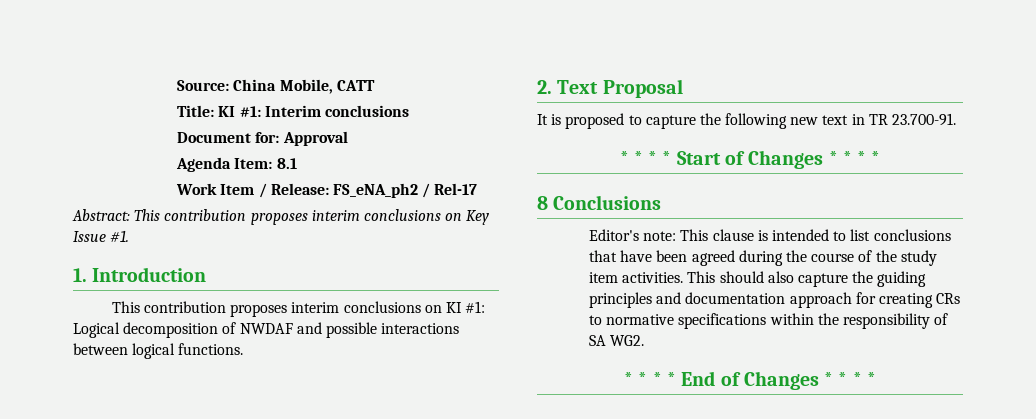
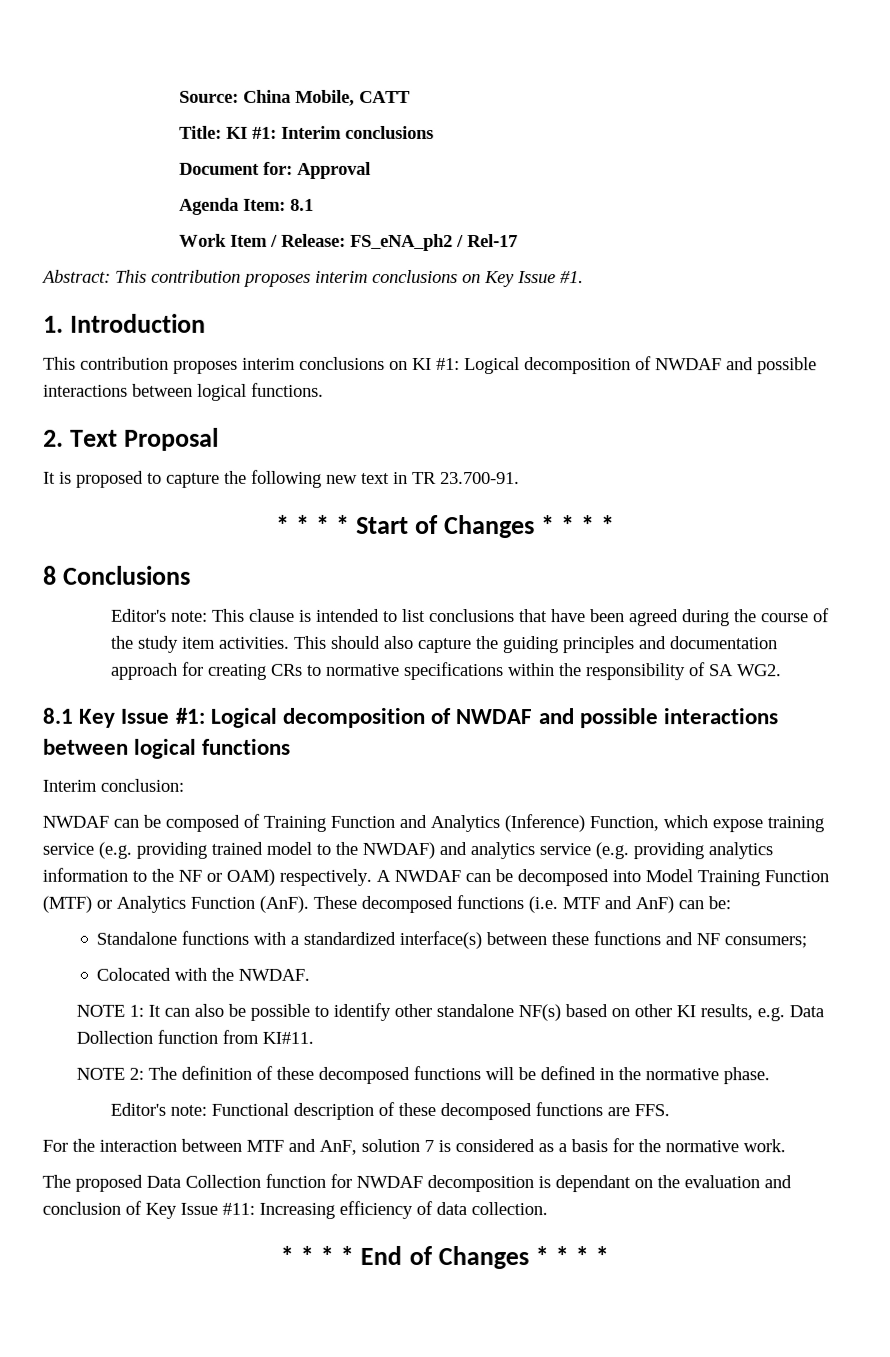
(645, 340) none -> [42,707,779,729] [42,738,291,759] [42,778,184,792] [42,813,824,833] [42,841,773,860] [42,867,829,887] [42,895,731,914] [96,930,808,950] [96,967,311,981] [76,1002,825,1022] [76,1029,315,1044] [76,1065,771,1085] [110,1101,671,1121] [42,1138,786,1155] [42,1173,792,1193] [42,1200,548,1219] // 8.1 Key Issue #1: Logical decomposition of NWDAF and possible interactions between logical functions // Interim conclusion: // NWDAF can be composed of Training Function and Analytics (Inference) Function, which expose training service (e.g. providing trained model to the NWDAF) and analytics service (e.g. providing analytics information to the NF or OAM) respectively. A NWDAF can be decomposed into Model Training Function (MTF) or Analytics Function (AnF). These decomposed functions (i.e. MTF and AnF) can be: // Standalone functions with a standardized interface(s) between these functions and NF consumers; // Colocated with the NWDAF. // NOTE 1: It can also be possible to identify other standalone NF(s) based on other KI results, e.g. Data Dollection function from KI#11. // NOTE 2: The definition of these decomposed functions will be defined in the normative phase. // Editor's note: Functional description of these decomposed functions are FFS. // For the interaction between MTF and AnF, solution 7 is considered as a basis for the normative work. // The proposed Data Collection function for NWDAF decomposition is dependant on the evaluation and conclusion of Key Issue #11: Increasing efficiency of data collection.

